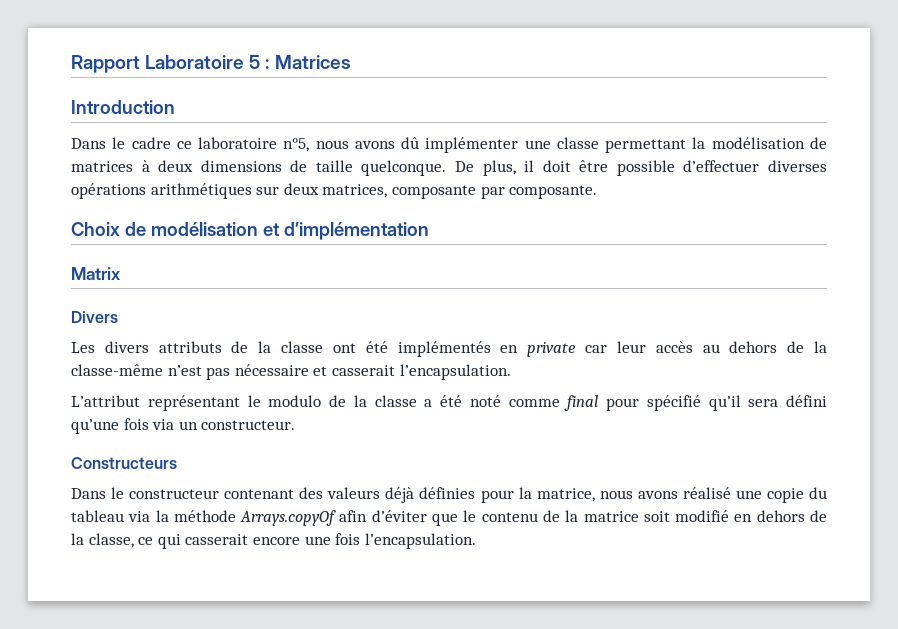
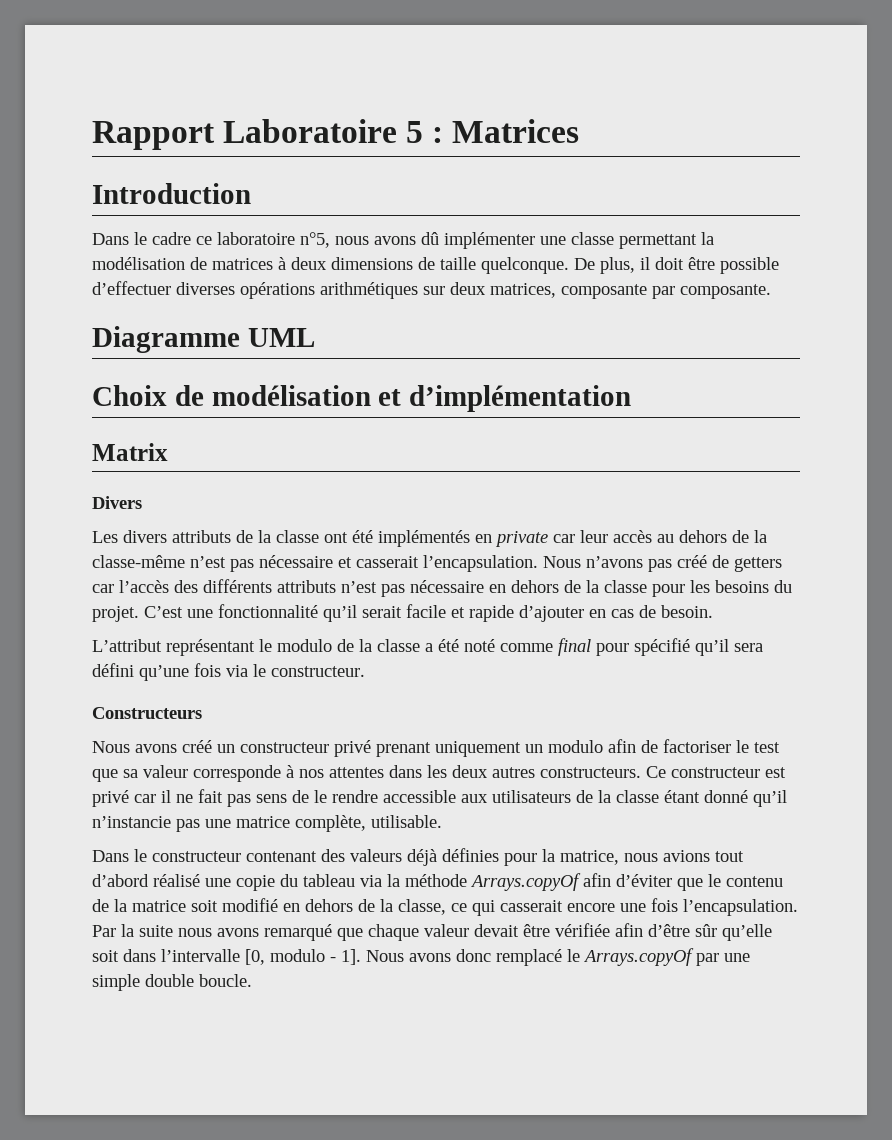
(598, 192) none -> [92,326,315,353] // Diagramme UML
(511, 372) none -> [543,555,782,572] [92,579,792,597] [92,604,713,622] Nous n’avons pas créé de getters car l’accès des différents attributs n’est pas nécessaire en dehors de la classe pour les besoins du projet. C’est une fonctionnalité qu’il serait facile et rapide d’ajouter en cas de besoin.
[178,421,198,430] un -> [253,664,266,677] le
(177, 463) none -> [92,739,780,757] [92,765,786,782] [92,789,787,807] [92,815,442,832] // Nous avons créé un constructeur privé prenant uniquement un modulo afin de factoriser le test que sa valeur corresponde à nos attentes dans les deux autres constructeurs. Ce constructeur est privé car il ne fait pas sens de le rendre accessible aux utilisateurs de la classe étant donné qu’il n’instancie pas une matrice complète, utilisable.
[637,491,678,499] avons -> [663,850,744,862] [92,874,149,887] avions tout d’abord
(476, 541) none -> [92,923,772,941] [92,948,750,966] [92,974,252,991] Par la suite nous avons remarqué que chaque valeur devait être vérifiée afin d’être sûr qu’elle soit dans l’intervalle [0, modulo - 1]. Nous avons donc remplacé le Arrays.copyOf par une simple double boucle.

